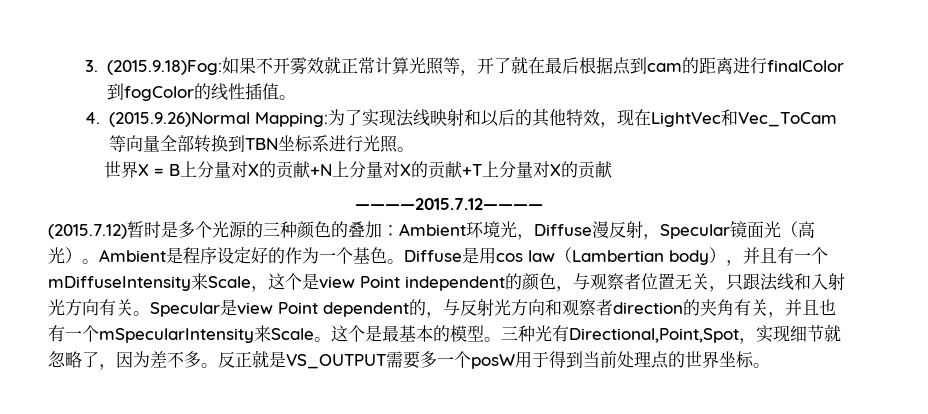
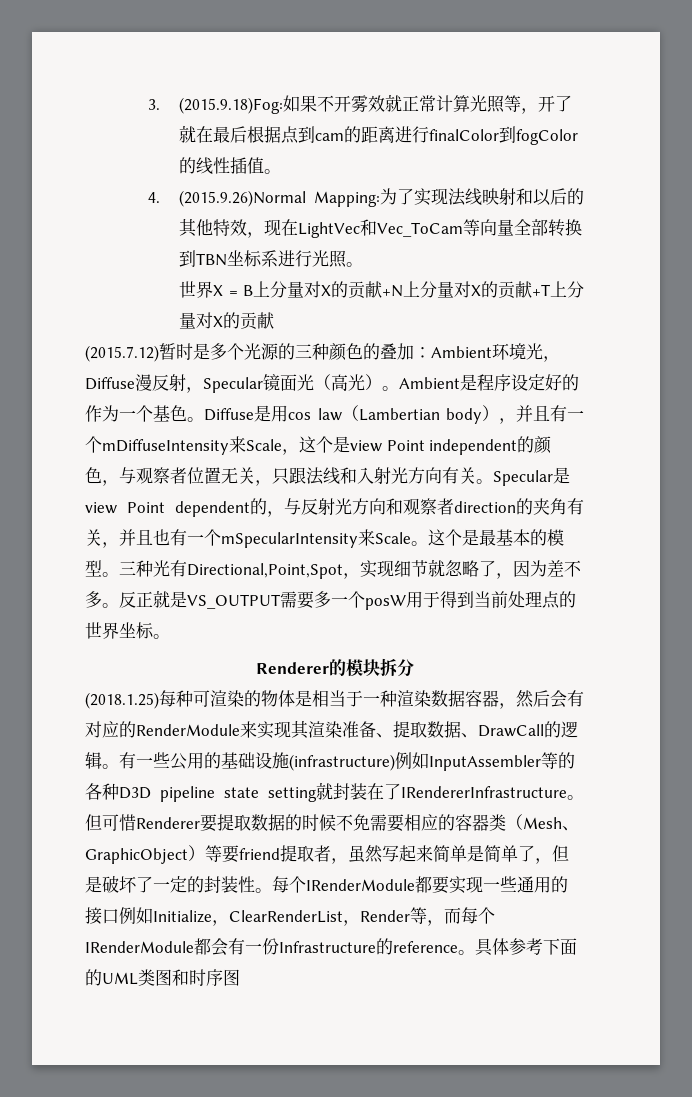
[355,198,543,210] // ————2015.7.12———— -> (275, 320) none
(770, 365) none -> [255,658,414,677] [85,690,584,709] [85,720,578,739] [85,752,575,771] [85,782,584,802] [85,814,579,832] [85,845,569,864] [85,875,568,894] [85,907,495,926] [85,938,577,956] [85,969,240,986] // Renderer的模块拆分 // (2018.1.25)每种可渲染的物体是相当于一种渲染数据容器，然后会有对应的RenderModule来实现其渲染准备、提取数据、DrawCall的逻辑。有一些公用的基础设施(infrastructure)例如InputAssembler等的各种D3D pipeline state setting就封装在了IRendererInfrastructure。但可惜Renderer要提取数据的时候不免需要相应的容器类（Mesh、GraphicObject）等要friend提取者，虽然写起来简单是简单了，但是破坏了一定的封装性。每个IRenderModule都要实现一些通用的接口例如Initialize，ClearRenderList，Render等，而每个IRenderModule都会有一份Infrastructure的reference。具体参考下面的UML类图和时序图

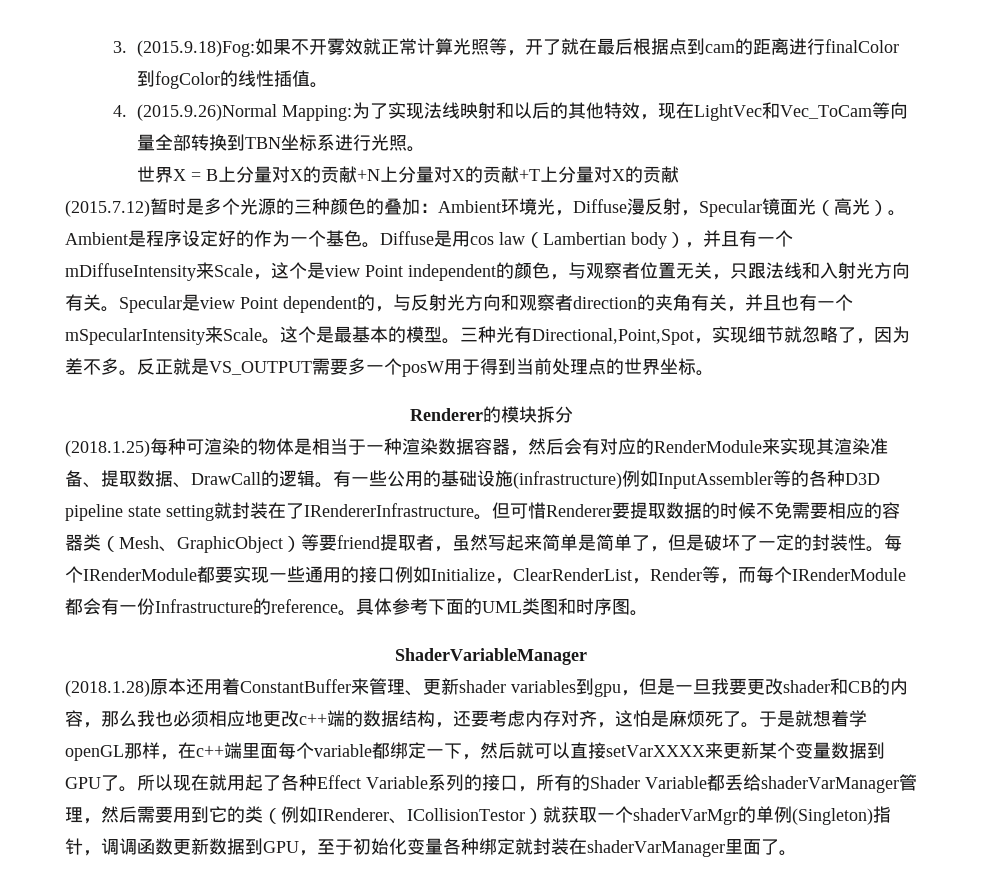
(240, 977) none -> [630,610,648,616] [395,648,587,665] [65,678,908,697] [65,710,867,728] [65,742,885,761] [65,774,917,793] [65,806,891,825] [65,838,797,857] 。 // ShaderVariableManager // (2018.1.28)原本还用着ConstantBuffer来管理、更新shader variables到gpu，但是一旦我要更改shader和CB的内容，那么我也必须相应地更改c++端的数据结构，还要考虑内存对齐，这怕是麻烦死了。于是就想着学openGL那样，在c++端里面每个variable都绑定一下，然后就可以直接setVarXXXX来更新某个变量数据到GPU了。所以现在就用起了各种Effect Variable系列的接口，所有的Shader Variable都丢给shaderVarManager管理，然后需要用到它的类（例如IRenderer、ICollisionTestor）就获取一个shaderVarMgr的单例(Singleton)指针，调调函数更新数据到GPU，至于初始化变量各种绑定就封装在shaderVarManager里面了。

